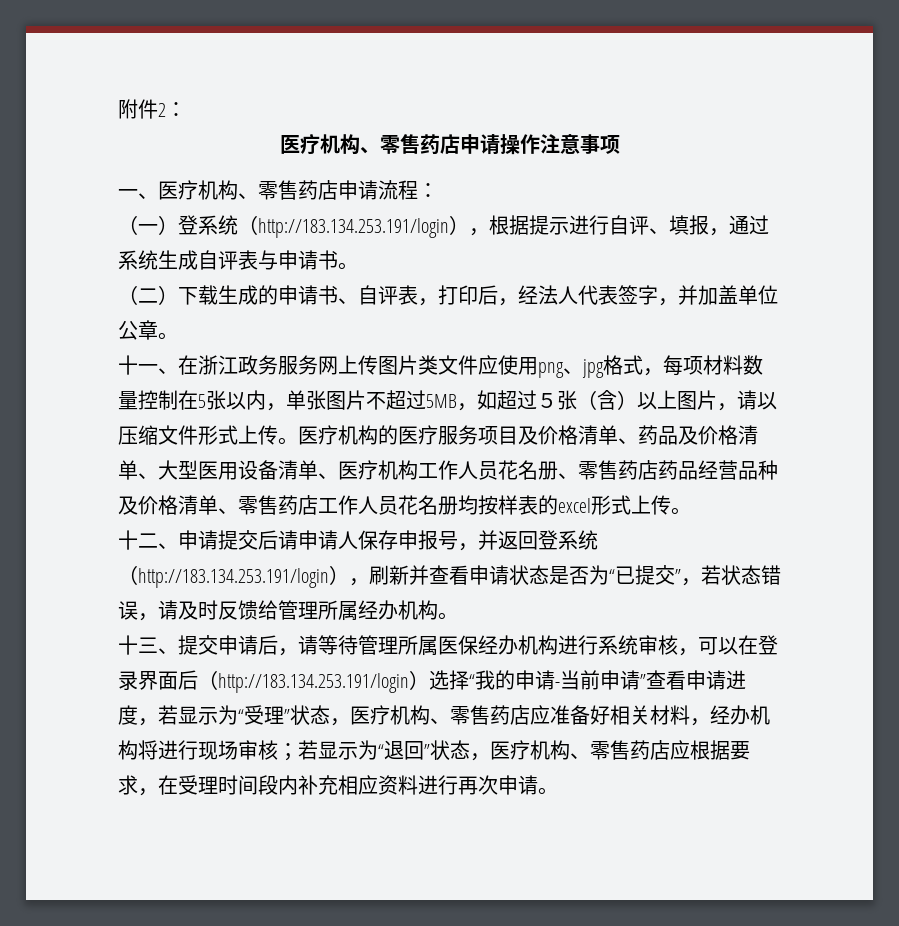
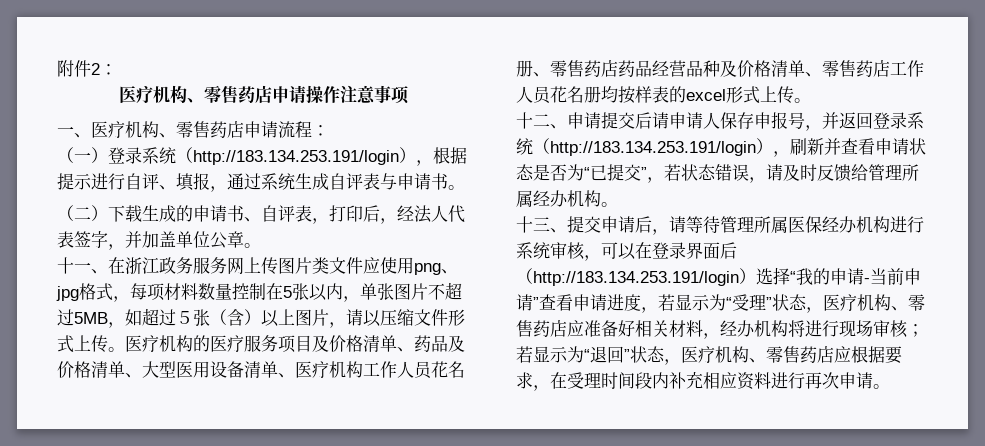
(198, 225) none -> [125,147,142,164] 录
(558, 540) none -> [890,112,907,129] 录

